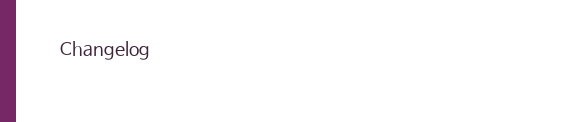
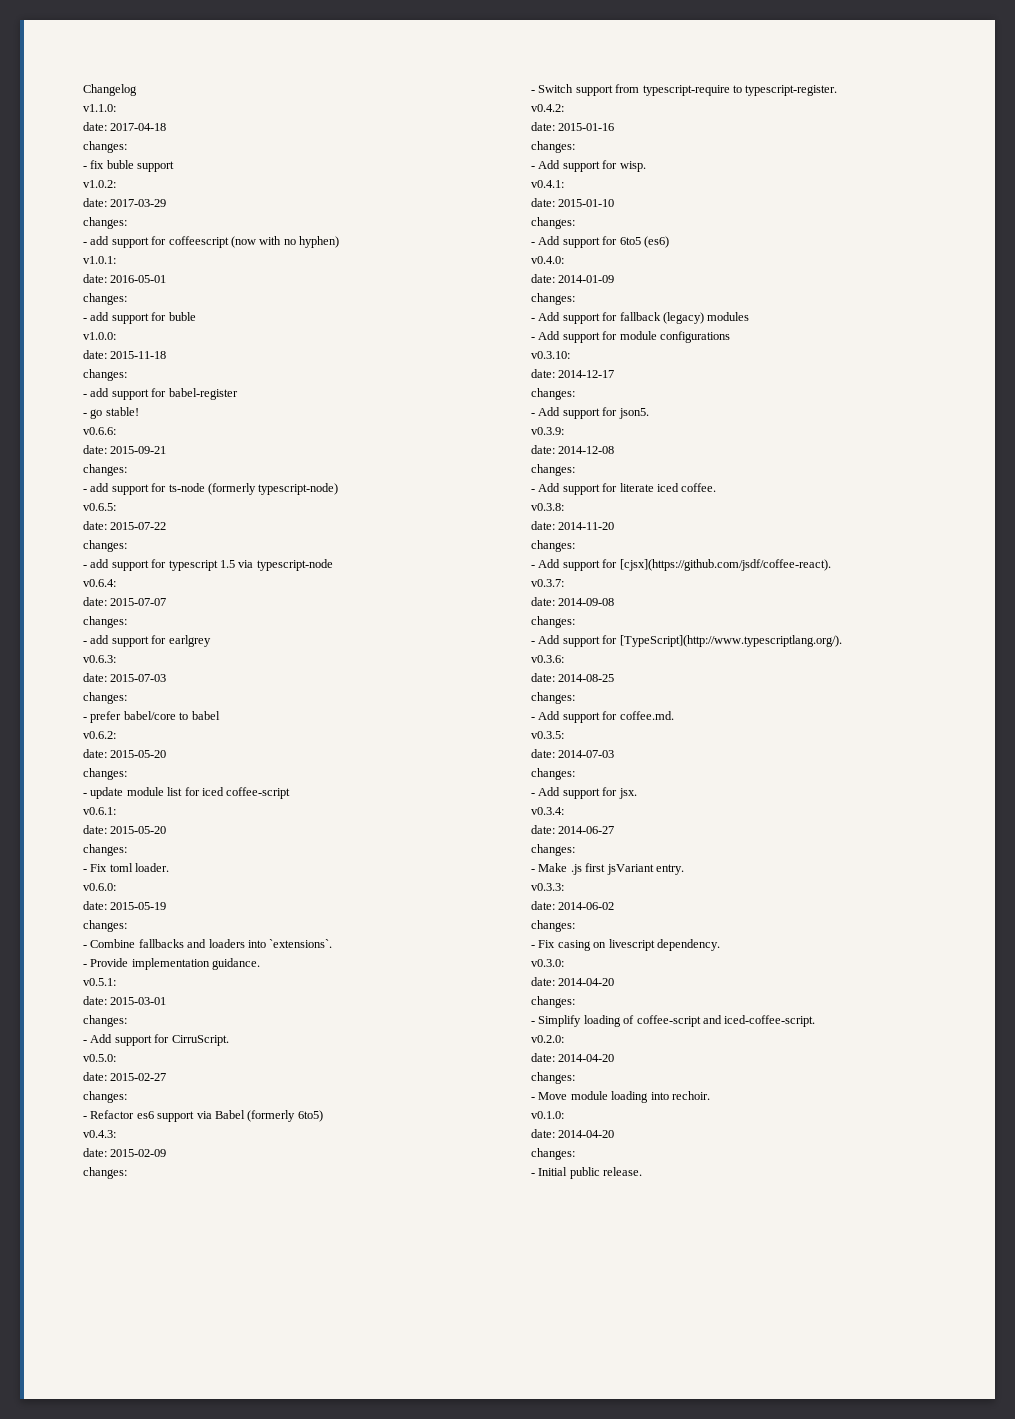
(150, 50) none -> [83,104,116,112] [83,122,167,131] [83,141,127,153] [83,160,175,172] [83,180,116,188] [83,198,167,207] [83,217,127,229] [83,236,339,248] [83,256,116,264] [83,274,167,283] [83,293,127,305] [83,312,196,324] [83,332,116,340] [83,350,167,359] [83,369,127,381] [83,388,238,400] [83,407,139,419] [83,427,116,435] [83,445,167,454] [83,464,127,476] [83,483,339,495] [83,503,116,511] [83,521,167,530] [83,540,127,552] [83,559,333,571] [83,579,116,587] [83,597,167,606] [83,616,127,628] [83,635,211,647] [83,655,116,663] [83,673,167,682] [83,692,127,704] [83,711,220,723] [83,731,116,739] [83,749,167,758] [83,768,127,780] [83,787,291,799] [83,807,116,815] [83,825,167,834] [83,844,127,856] [83,863,170,872] [83,883,116,891] [83,901,167,910] [83,920,127,932] [83,939,333,948] [83,958,261,970] [83,978,116,986] [83,996,167,1005] [83,1015,127,1027] [83,1034,229,1046] [83,1054,116,1062] [83,1072,167,1081] [83,1091,127,1103] [83,1110,323,1122] [83,1130,116,1138] [83,1148,167,1157] [83,1167,127,1179] [531,84,838,96] [531,104,564,112] [531,122,615,131] [531,141,575,153] [531,160,646,172] [531,180,564,188] [531,198,615,207] [531,217,575,229] [531,236,669,248] [531,256,564,264] [531,274,615,283] [531,293,575,305] [531,312,750,324] [531,331,730,343] [531,351,570,359] [531,369,615,378] [531,388,575,400] [531,407,649,419] [531,427,564,435] [531,445,615,454] [531,464,575,476] [531,483,717,495] [531,503,564,511] [531,521,615,530] [531,540,575,552] [531,559,831,571] [531,579,564,587] [531,597,615,606] [531,616,575,628] [531,635,842,647] [531,655,564,663] [531,673,615,682] [531,692,575,704] [531,711,674,723] [531,731,564,739] [531,749,615,758] [531,768,575,780] [531,787,637,799] [531,807,564,815] [531,825,615,834] [531,844,575,856] [531,863,684,875] [531,883,564,891] [531,901,615,910] [531,920,575,932] [531,939,720,951] [531,959,564,967] [531,977,615,986] [531,996,575,1008] [531,1015,816,1027] [531,1035,564,1043] [531,1053,615,1062] [531,1072,575,1084] [531,1091,710,1103] [531,1111,564,1119] [531,1129,615,1138] [531,1148,575,1160] [531,1167,643,1179] // v1.1.0: // date: 2017-04-18 // changes: // - fix buble support // v1.0.2: // date: 2017-03-29 // changes: // - add support for coffeescript (now with no hyphen) // v1.0.1: // date: 2016-05-01 // changes: // - add support for buble // v1.0.0: // date: 2015-11-18 // changes: // - add support for babel-register // - go stable! // v0.6.6: // date: 2015-09-21 // changes: // - add support for ts-node (formerly typescript-node) // v0.6.5: // date: 2015-07-22 // changes: // - add support for typescript 1.5 via typescript-node // v0.6.4: // date: 2015-07-07 // changes: // - add support for earlgrey // v0.6.3: // date: 2015-07-03 // changes: // - prefer babel/core to babel // v0.6.2: // date: 2015-05-20 // changes: // - update module list for iced coffee-script // v0.6.1: // date: 2015-05-20 // changes: // - Fix toml loader. // v0.6.0: // date: 2015-05-19 // changes: // - Combine fallbacks and loaders into `extensions`. // - Provide implementation guidance. // v0.5.1: // date: 2015-03-01 // changes: // - Add support for CirruScript. // v0.5.0: // date: 2015-02-27 // changes: // - Refactor es6 support via Babel (formerly 6to5) // v0.4.3: // date: 2015-02-09 // changes: // - Switch support from typescript-require to typescript-register. // v0.4.2: // date: 2015-01-16 // changes: // - Add support for wisp. // v0.4.1: // date: 2015-01-10 // changes: // - Add support for 6to5 (es6) // v0.4.0: // date: 2014-01-09 // changes: // - Add support for fallback (legacy) modules // - Add support for module configurations // v0.3.10: // date: 2014-12-17 // changes: // - Add support for json5. // v0.3.9: // date: 2014-12-08 // changes: // - Add support for literate iced coffee. // v0.3.8: // date: 2014-11-20 // changes: // - Add support for [cjsx](https://github.com/jsdf/coffee-react). // v0.3.7: // date: 2014-09-08 // changes: // - Add support for [TypeScript](http://www.typescriptlang.org/). // v0.3.6: // date: 2014-08-25 // changes: // - Add support for coffee.md. // v0.3.5: // date: 2014-07-03 // changes: // - Add support for jsx. // v0.3.4: // date: 2014-06-27 // changes: // - Make .js first jsVariant entry. // v0.3.3: // date: 2014-06-02 // changes: // - Fix casing on livescript dependency. // v0.3.0: // date: 2014-04-20 // changes: // - Simplify loading of coffee-script and iced-coffee-script. // v0.2.0: // date: 2014-04-20 // changes: // - Move module loading into rechoir. // v0.1.0: // date: 2014-04-20 // changes: // - Initial public release.

